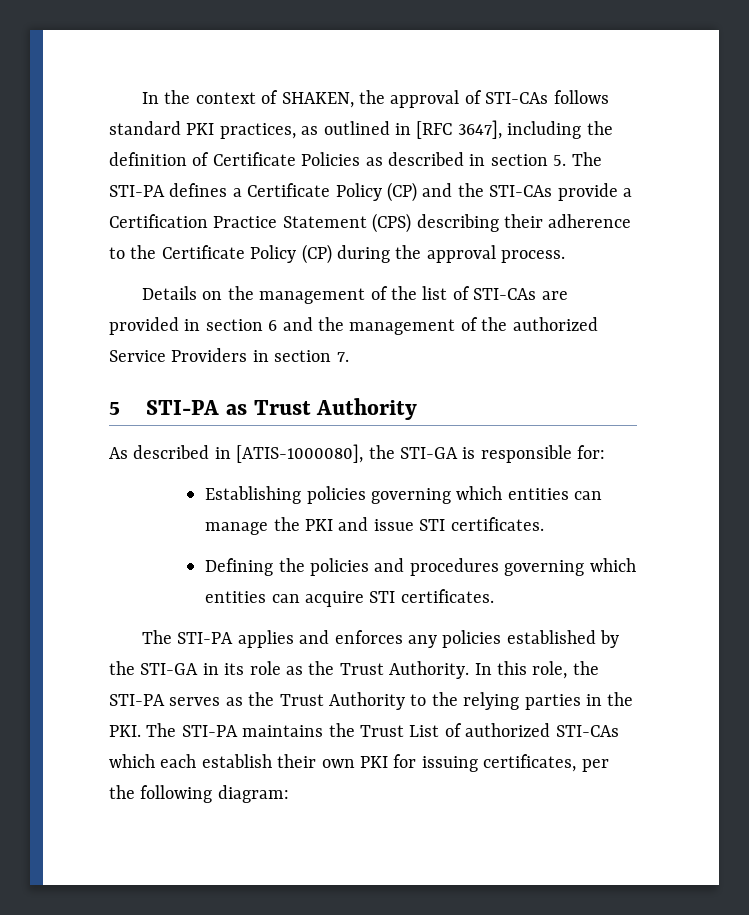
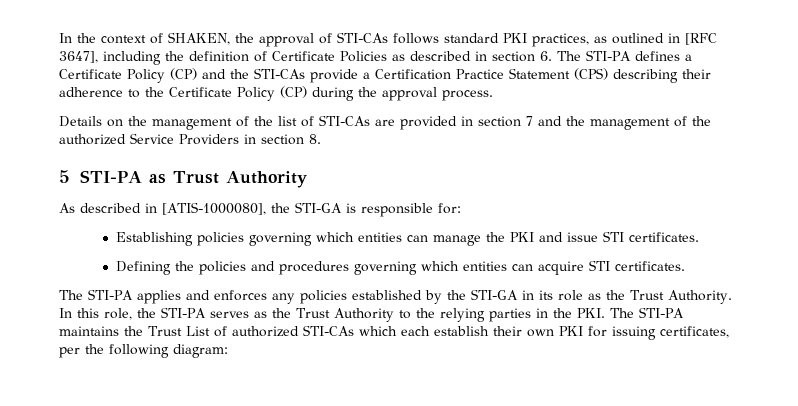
[553,155,567,166] 5. -> [540,51,552,61] 6.
[268,320,278,331] 6 -> [526,116,533,126] 7
[336,352,349,362] 7. -> [309,134,321,144] 8.

